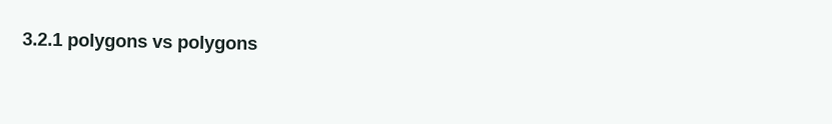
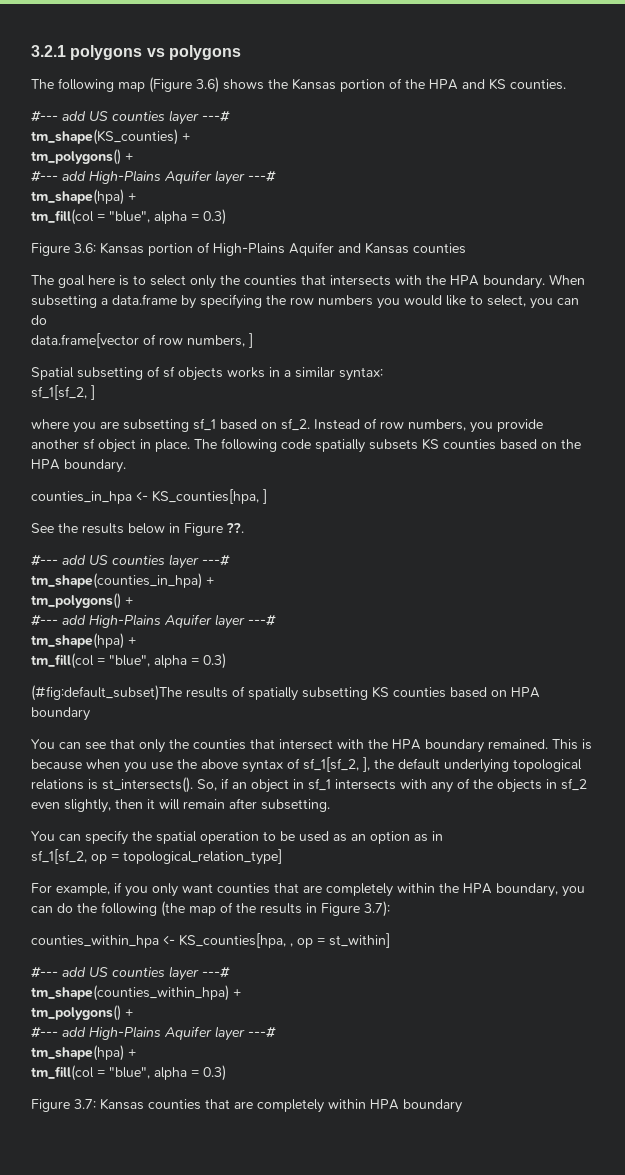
(258, 44) none -> [31,77,566,93] [31,110,230,125] [31,129,190,145] [31,149,133,165] [31,170,276,185] [31,189,136,205] [31,209,226,225] [31,242,466,256] [31,274,585,289] [31,294,579,309] [31,315,47,325] [31,333,253,348] [31,366,383,381] [31,385,95,400] [31,418,543,433] [31,438,581,453] [31,459,126,473] [31,489,267,504] [31,523,244,536] [31,554,230,569] [31,573,214,589] [31,593,133,609] [31,614,276,629] [31,633,136,649] [31,653,226,669] [31,685,540,701] [31,707,90,721] [31,739,592,753] [31,757,582,773] [31,777,587,793] [31,798,330,813] [31,830,443,845] [31,849,282,865] [31,882,585,897] [31,901,390,917] [31,933,390,948] [31,966,230,981] [31,985,241,1001] [31,1005,133,1021] [31,1026,276,1041] [31,1045,136,1061] [31,1065,226,1081] [31,1098,462,1113] // The following map (Figure 3.6) shows the Kansas portion of the HPA and KS counties. // #--- add US counties layer ---# // tm_shape(KS_counties) + // tm_polygons() + // #--- add High-Plains Aquifer layer ---# // tm_shape(hpa) + // tm_fill(col = "blue", alpha = 0.3) // Figure 3.6: Kansas portion of High-Plains Aquifer and Kansas counties // The goal here is to select only the counties that intersects with the HPA boundary. When subsetting a data.frame by specifying the row numbers you would like to select, you can do // data.frame[vector of row numbers, ] // Spatial subsetting of sf objects works in a similar syntax: // sf_1[sf_2, ] // where you are subsetting sf_1 based on sf_2. Instead of row numbers, you provide another sf object in place. The following code spatially subsets KS counties based on the HPA boundary. // counties_in_hpa <- KS_counties[hpa, ] // See the results below in Figure ??. // #--- add US counties layer ---# // tm_shape(counties_in_hpa) + // tm_polygons() + // #--- add High-Plains Aquifer layer ---# // tm_shape(hpa) + // tm_fill(col = "blue", alpha = 0.3) // (#fig:default_subset)The results of spatially subsetting KS counties based on HPA boundary // You can see that only the counties that intersect with the HPA boundary remained. This is because when you use the above syntax of sf_1[sf_2, ], the default underlying topological relations is st_intersects(). So, if an object in sf_1 intersects with any of the objects in sf_2 even slightly, then it will remain after subsetting. // You can specify the spatial operation to be used as an option as in // sf_1[sf_2, op = topological_relation_type] // For example, if you only want counties that are completely within the HPA boundary, you can do the following (the map of the results in Figure 3.7): // counties_within_hpa <- KS_counties[hpa, , op = st_within] // #--- add US counties layer ---# // tm_shape(counties_within_hpa) + // tm_polygons() + // #--- add High-Plains Aquifer layer ---# // tm_shape(hpa) + // tm_fill(col = "blue", alpha = 0.3) // Figure 3.7: Kansas counties that are completely within HPA boundary

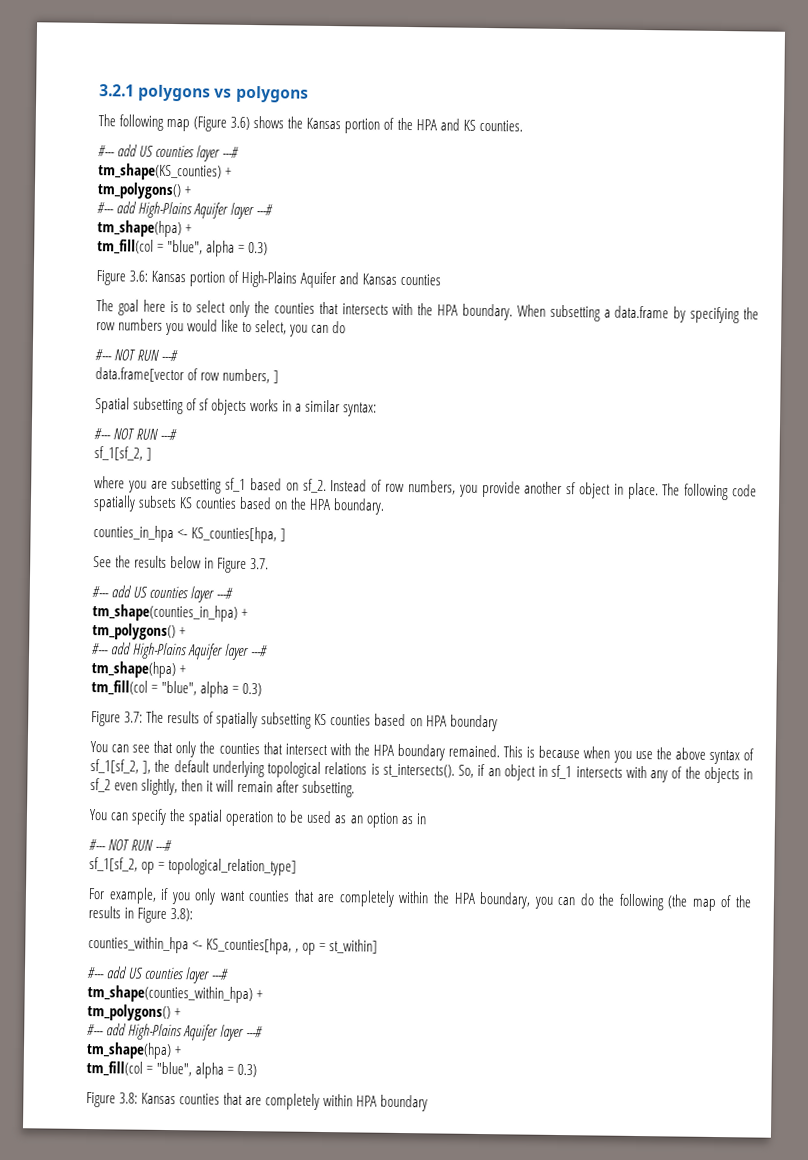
(47, 320) none -> [95,349,179,362] // #--- NOT RUN ---#
(383, 374) none -> [94,428,178,441] // #--- NOT RUN ---#
[226,523,244,533] ??. -> [250,558,270,570] 3.7.
[31,685,182,701] (#fig:default_subset)The -> [91,710,165,727] Figure 3.7: The
(443, 836) none -> [89,839,173,852] // #--- NOT RUN ---#
[364,901,390,917] 3.7): -> [170,908,194,922] 3.8):
[74,1099,96,1109] 3.7: -> [119,1092,139,1104] 3.8:

